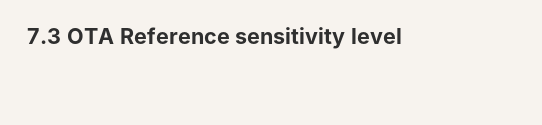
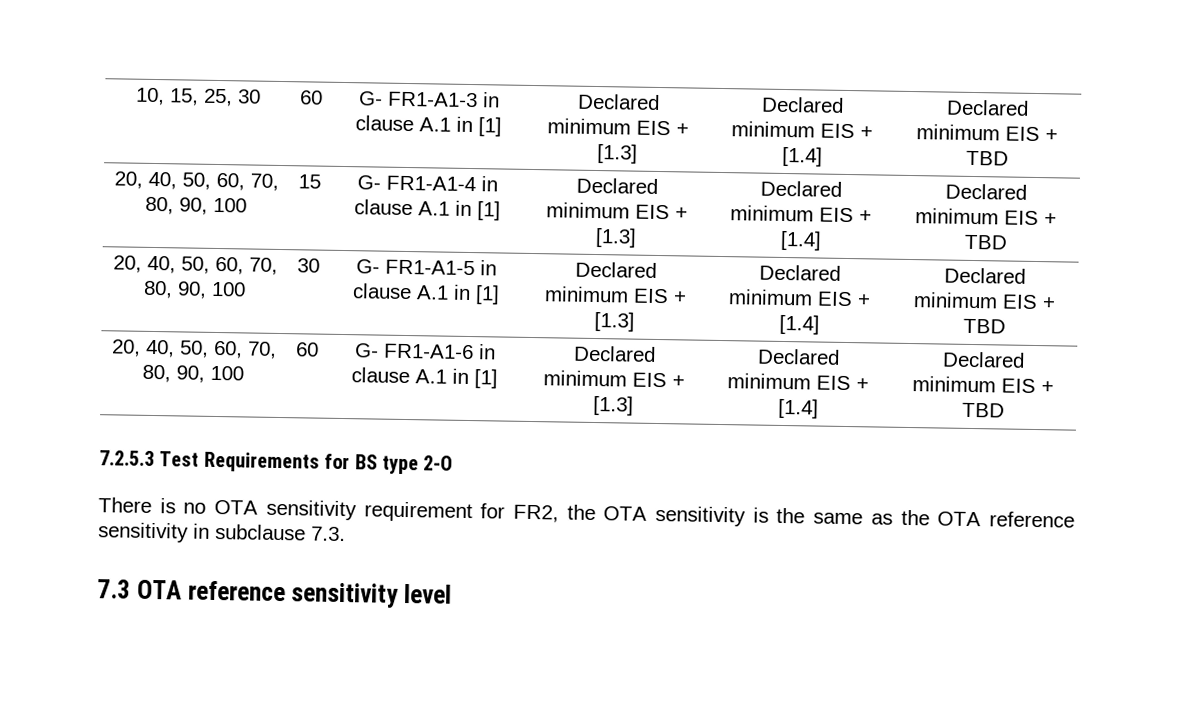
(27, 36) none -> [134,87,261,107] [299,90,323,105] [358,91,500,108] [354,115,502,137] [576,93,660,110] [546,118,689,136] [597,144,638,164] [761,96,844,113] [731,121,873,139] [781,146,823,167] [946,99,1029,116] [916,124,1058,142] [965,150,1009,166] [113,171,279,191] [145,196,247,215] [297,174,321,189] [356,175,498,192] [353,199,501,221] [575,177,658,194] [545,202,688,220] [595,228,637,248] [760,180,842,197] [730,205,872,223] [779,230,822,251] [945,183,1027,200] [915,208,1057,226] [963,234,1008,250] [112,255,278,275] [143,280,246,299] [296,258,320,273] [355,259,497,276] [351,283,500,305] [574,261,657,278] [543,286,687,304] [594,311,635,332] [759,264,841,281] [728,289,871,307] [778,314,820,335] [944,267,1026,284] [913,292,1056,310] [962,318,1006,334] [110,339,277,359] [142,364,244,383] [295,342,319,357] [354,343,496,360] [350,367,498,389] [572,345,656,362] [542,370,685,388] [593,395,634,416] [757,348,840,365] [727,373,869,391] [777,398,819,419] [942,351,1025,368] [912,376,1054,394] [961,402,1005,418] [99,450,454,475] [98,497,1076,528] [98,522,346,543] 10, 15, 25, 30 | 60 | G- FR1-A1-3 in clause A.1 in [1] | Declared minimum EIS + [1.3] | Declared minimum EIS + [1.4] | Declared minimum EIS + TBD // 20, 40, 50, 60, 70, 80, 90, 100 | 15 | G- FR1-A1-4 in clause A.1 in [1] | Declared minimum EIS + [1.3] | Declared minimum EIS + [1.4] | Declared minimum EIS + TBD // 20, 40, 50, 60, 70, 80, 90, 100 | 30 | G- FR1-A1-5 in clause A.1 in [1] | Declared minimum EIS + [1.3] | Declared minimum EIS + [1.4] | Declared minimum EIS + TBD // 20, 40, 50, 60, 70, 80, 90, 100 | 60 | G- FR1-A1-6 in clause A.1 in [1] | Declared minimum EIS + [1.3] | Declared minimum EIS + [1.4] | Declared minimum EIS + TBD // 7.2.5.3 Test Requirements for BS type 2-O // There is no OTA sensitivity requirement for FR2, the OTA sensitivity is the same as the OTA reference sensitivity in subclause 7.3. //
[119,27,230,44] Reference -> [187,580,286,602] reference

